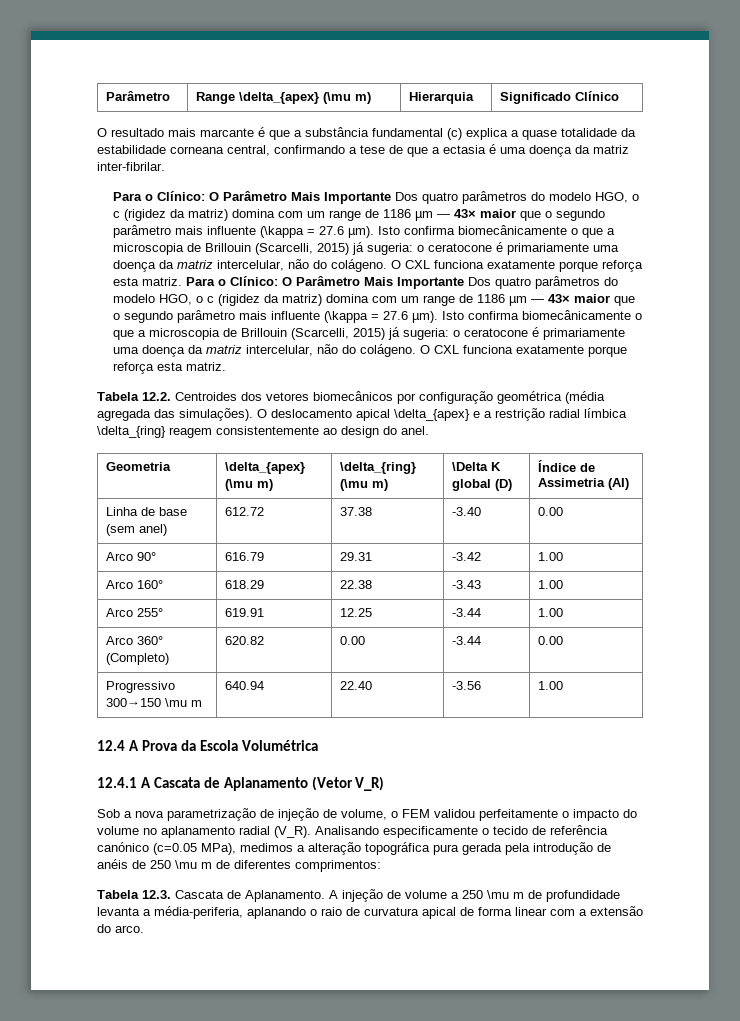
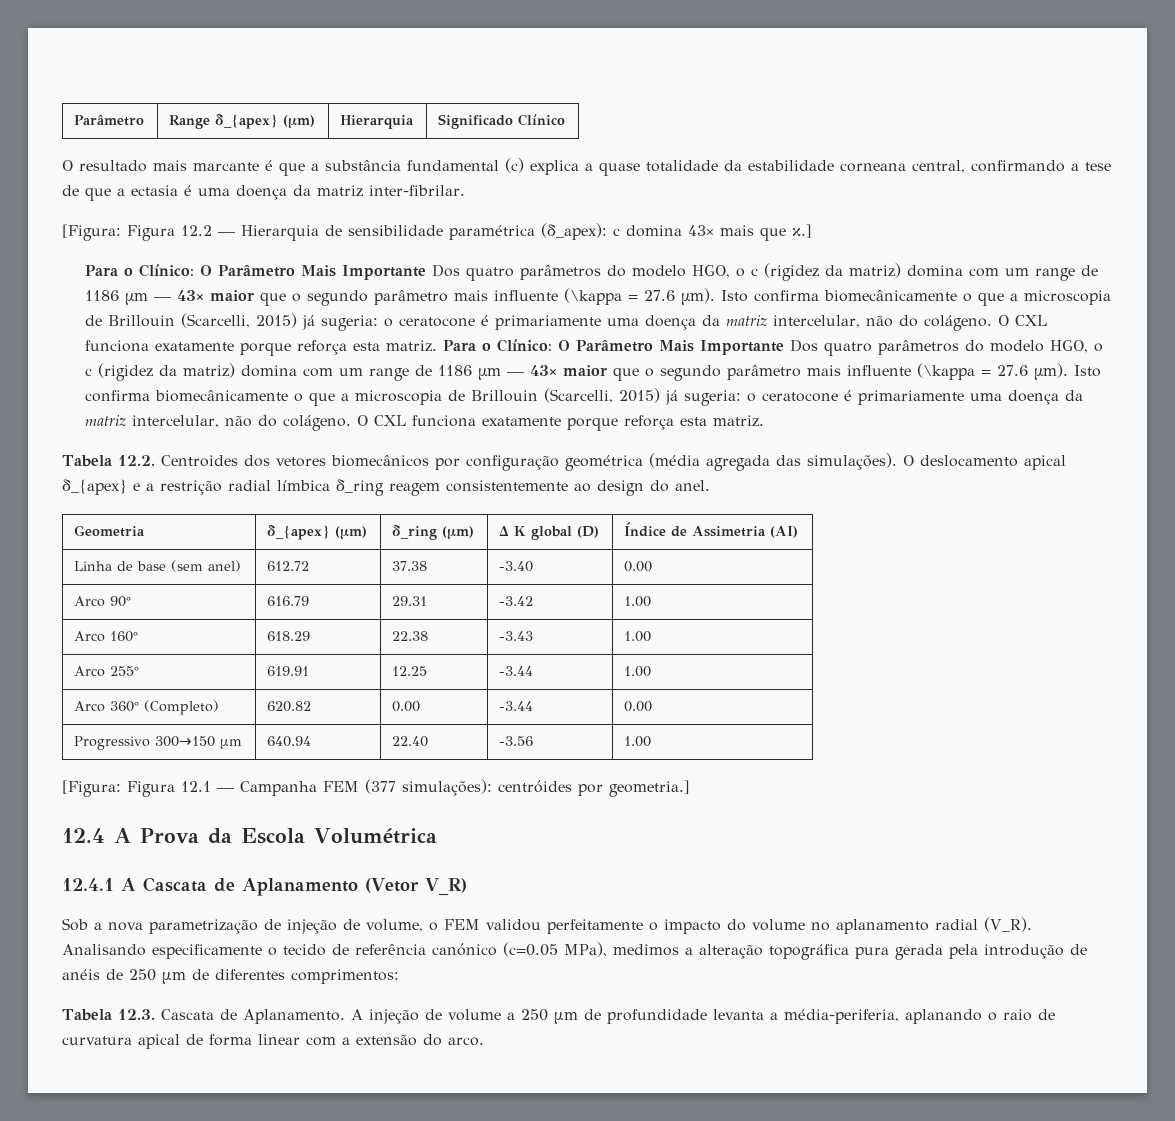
[238,92,371,104] \delta_{apex} (\mu m) -> [215,114,316,129] δ_{apex} (μm)
(165, 166) none -> [62,223,812,241] // [Figura: Figura 12.2 — Hierarquia de sensibilidade paramétrica (δ_apex): c domina 43× mais que κ.]
[394,409,470,421] \delta_{apex} -> [62,479,127,495] δ_{apex}
[97,426,166,438] \delta_{ring} -> [336,479,384,496] δ_ring
[224,462,305,474] [224,479,273,491] [339,462,416,474] [339,479,388,491] [451,462,488,471] \delta_{apex} (\mu m) | \delta_{ring} (\mu m) | \Delta -> [267,525,368,540] [392,525,475,540] [499,526,510,536] δ_{apex} (μm) | δ_ring (μm) | Δ
[164,698,202,707] \mu m -> [220,739,243,749] μm
(563, 685) none -> [62,779,690,797] // [Figura: Figura 12.1 — Campanha FEM (377 simulações): centróides por geometria.]
[175,860,212,869] \mu m -> [162,972,186,984] μm
[487,890,524,899] \mu m -> [553,1012,578,1024] μm

